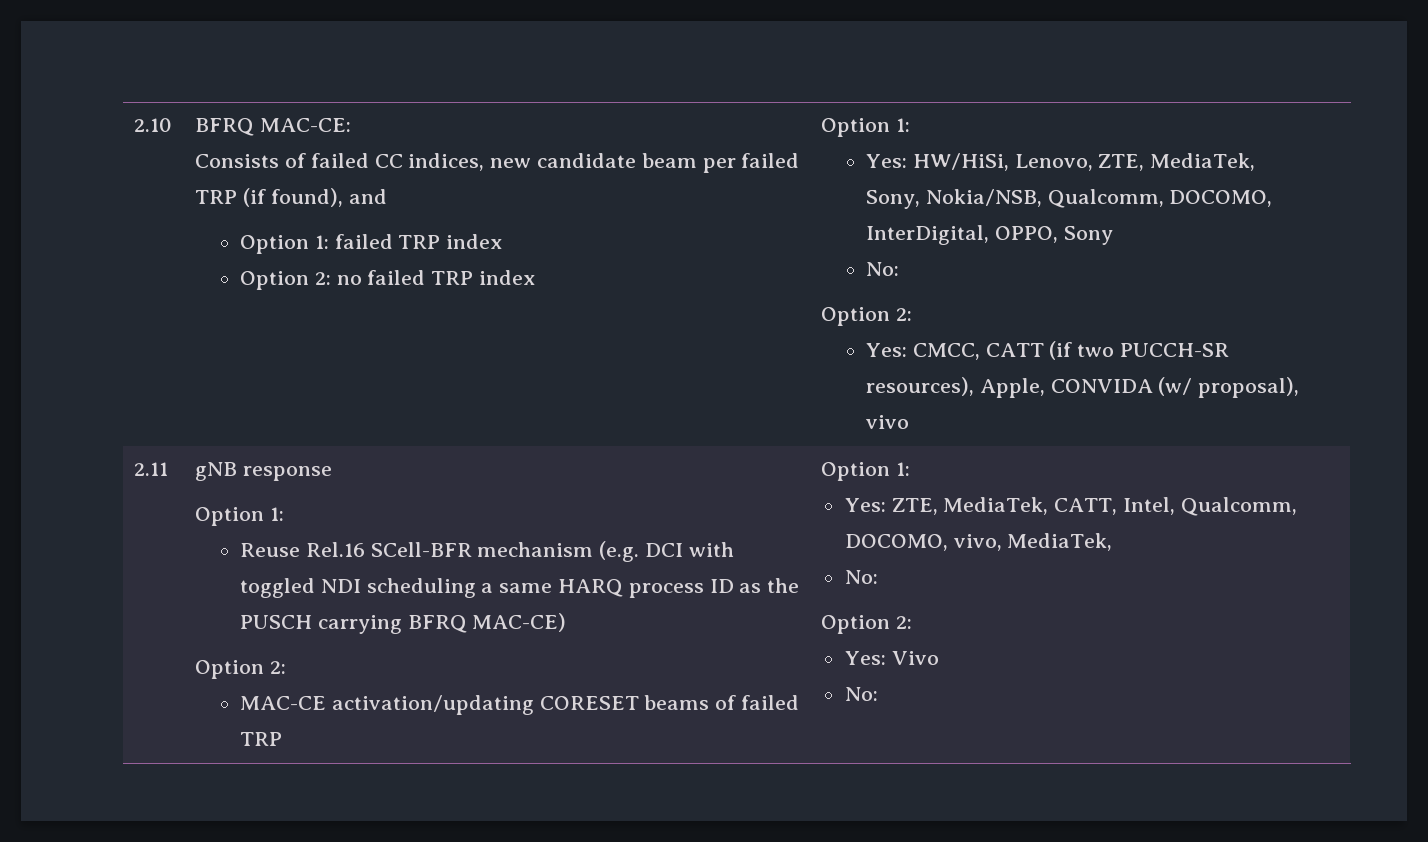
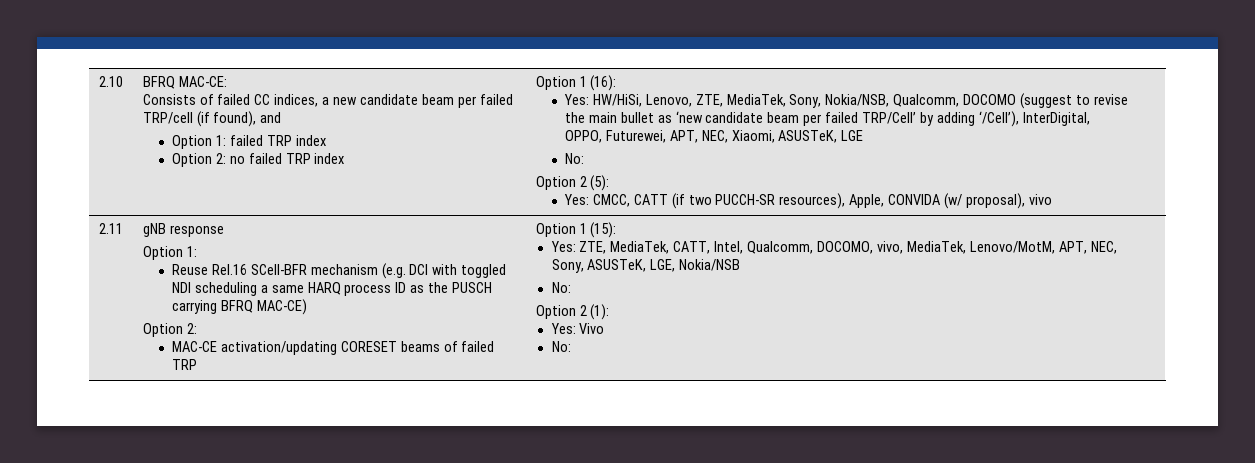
(485, 162) none -> [322,97,330,105] a
[195,190,238,204] TRP -> [142,112,193,124] TRP/cell
[895,118,910,132] 1: -> [579,75,617,91] 1 (16):
[1169,190,1273,207] [866,225,1113,245] [866,262,900,276] [821,307,912,326] DOCOMO, InterDigital, OPPO, Sony // No: // Option 2: -> [963,93,1128,109] [564,111,1090,127] [564,130,864,143] [564,153,584,164] [535,175,610,191] DOCOMO (suggest to revise the main bullet as ‘new candidate beam per failed TRP/Cell’ by adding ‘/Cell’), InterDigital, OPPO, Futurewei, APT, NEC, Xiaomi, ASUSTeK, LGE // No: // Option 2 (5):
[895,462,910,476] 1: -> [579,222,617,238] 1 (15):
[844,570,878,584] [821,615,912,634] // No: // Option 2: -> [969,241,1117,254] [551,259,741,273] [551,282,571,293] [535,304,610,320] Lenovo/MotM, APT, NEC, Sony, ASUSTeK, LGE, Nokia/NSB // No: // Option 2 (1):

